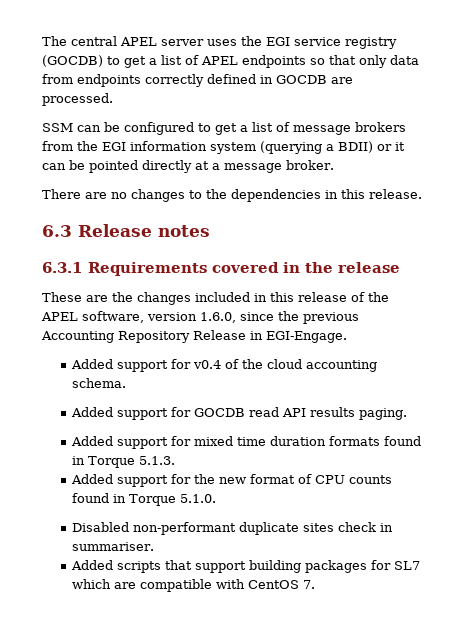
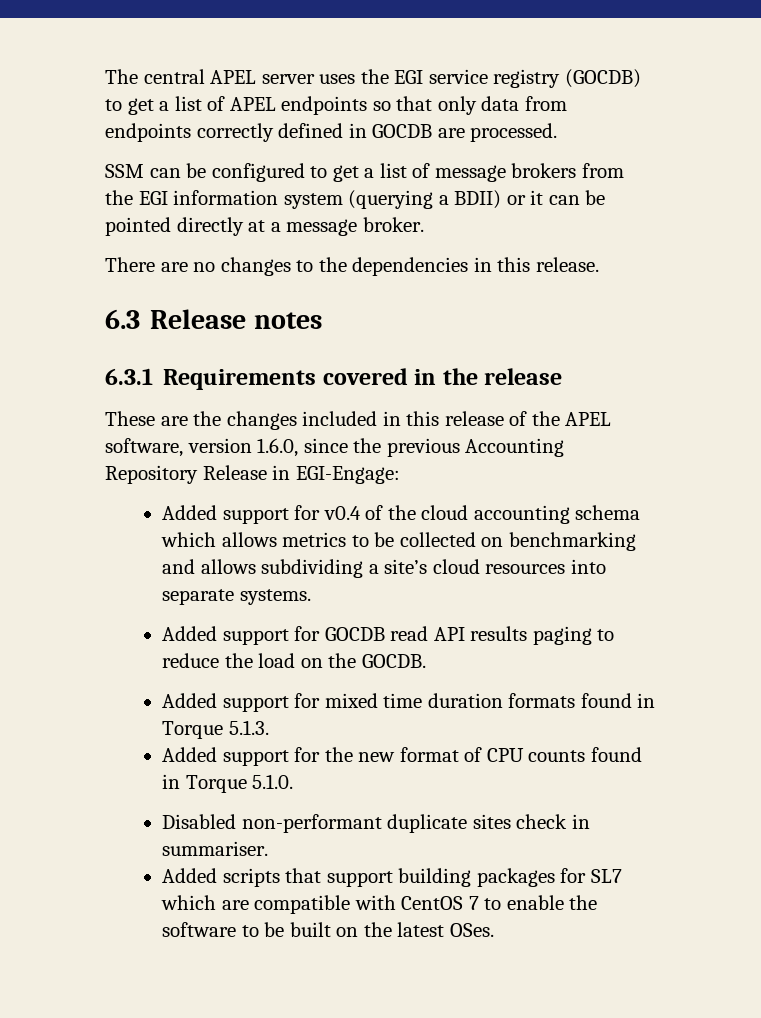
[266,331,347,343] EGI-Engage. -> [295,466,400,484] EGI-Engage:
[71,378,126,388] schema. -> [575,505,641,520] [161,532,636,551] [162,559,606,578] [162,589,311,605] schema which allows metrics to be collected on benchmarking and allows subdividing a site’s cloud resources into separate systems.
[358,408,407,420] paging. -> [532,626,615,645] [162,653,426,668] paging to reduce the load on the GOCDB.
[302,580,315,589] 7. -> [468,895,598,910] [162,922,494,937] 7 to enable the software to be built on the latest OSes.

